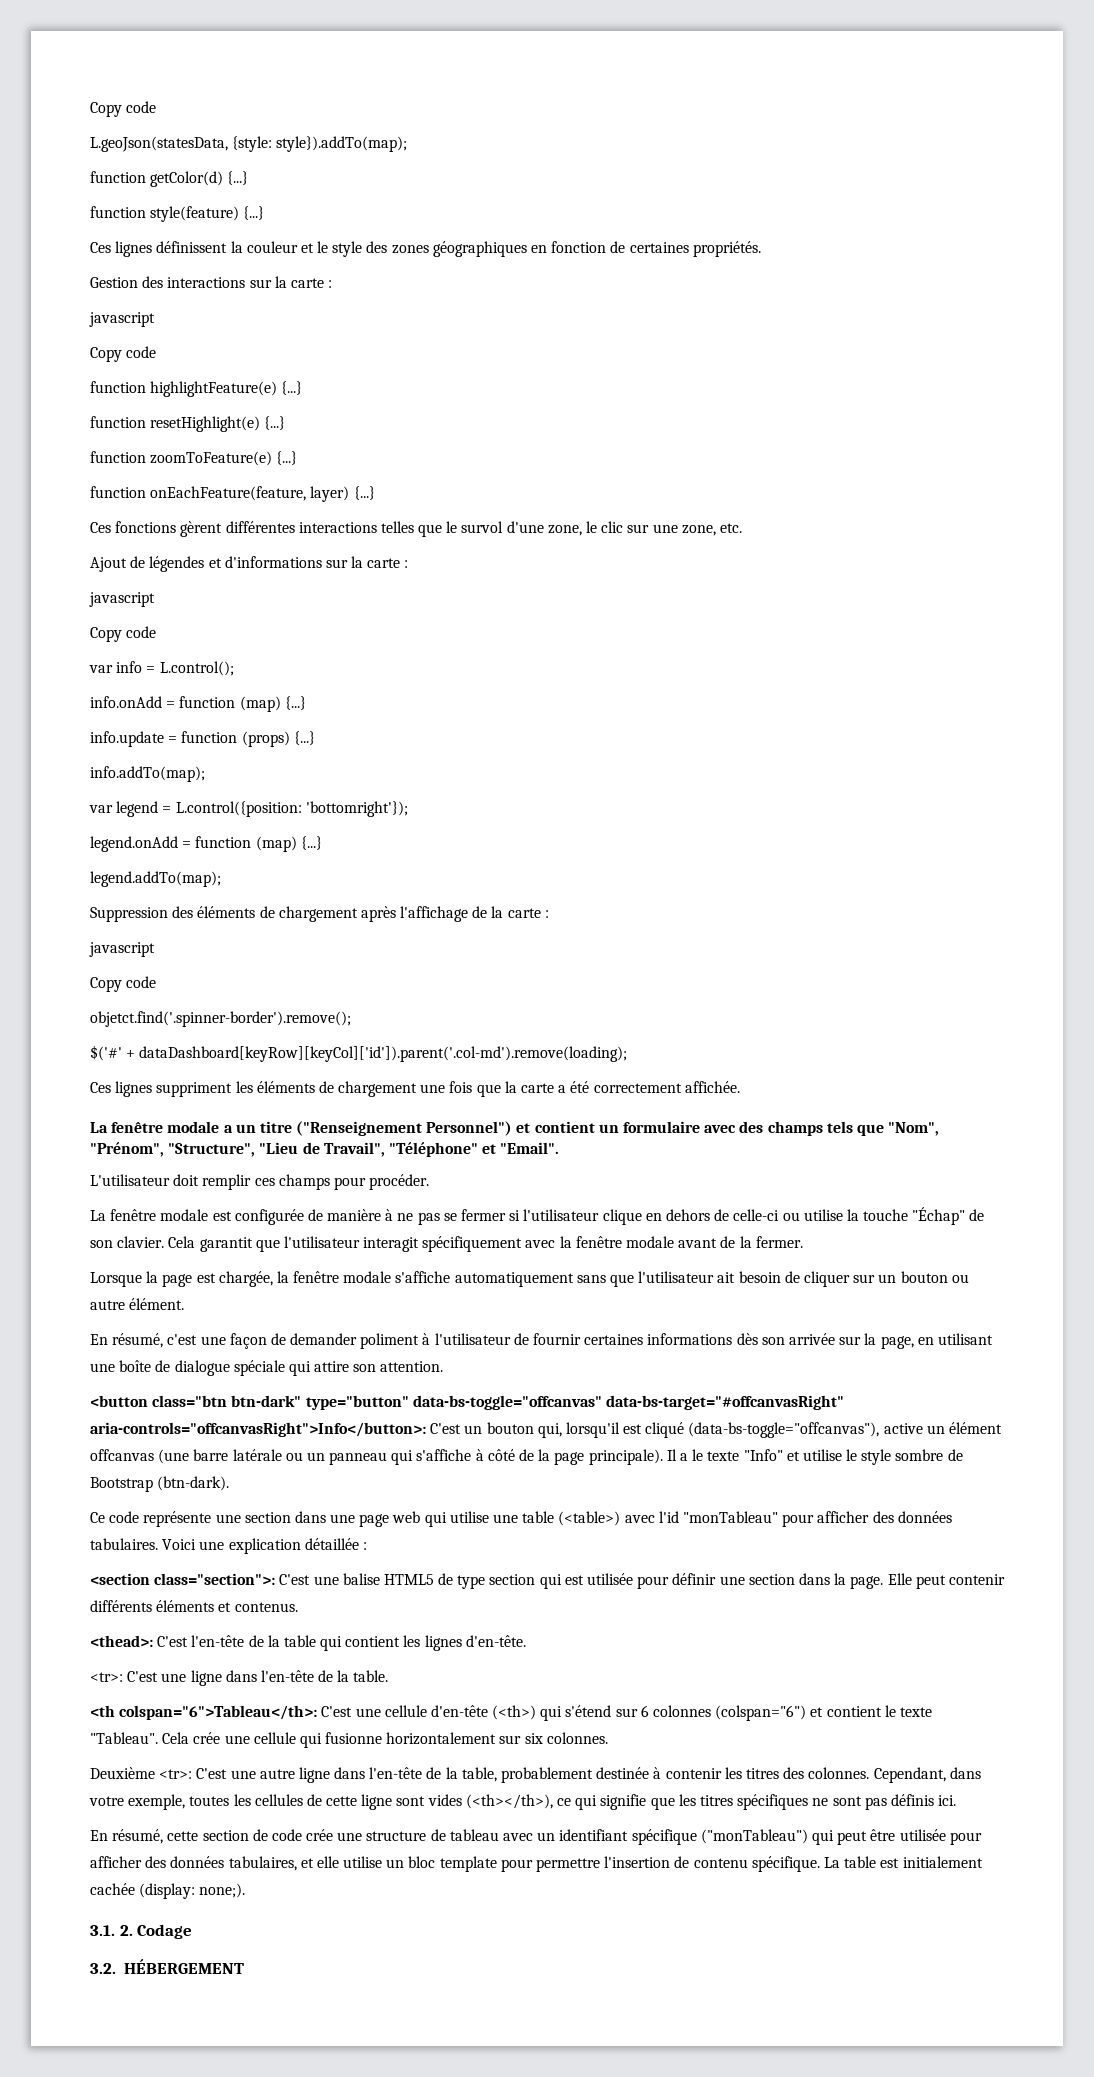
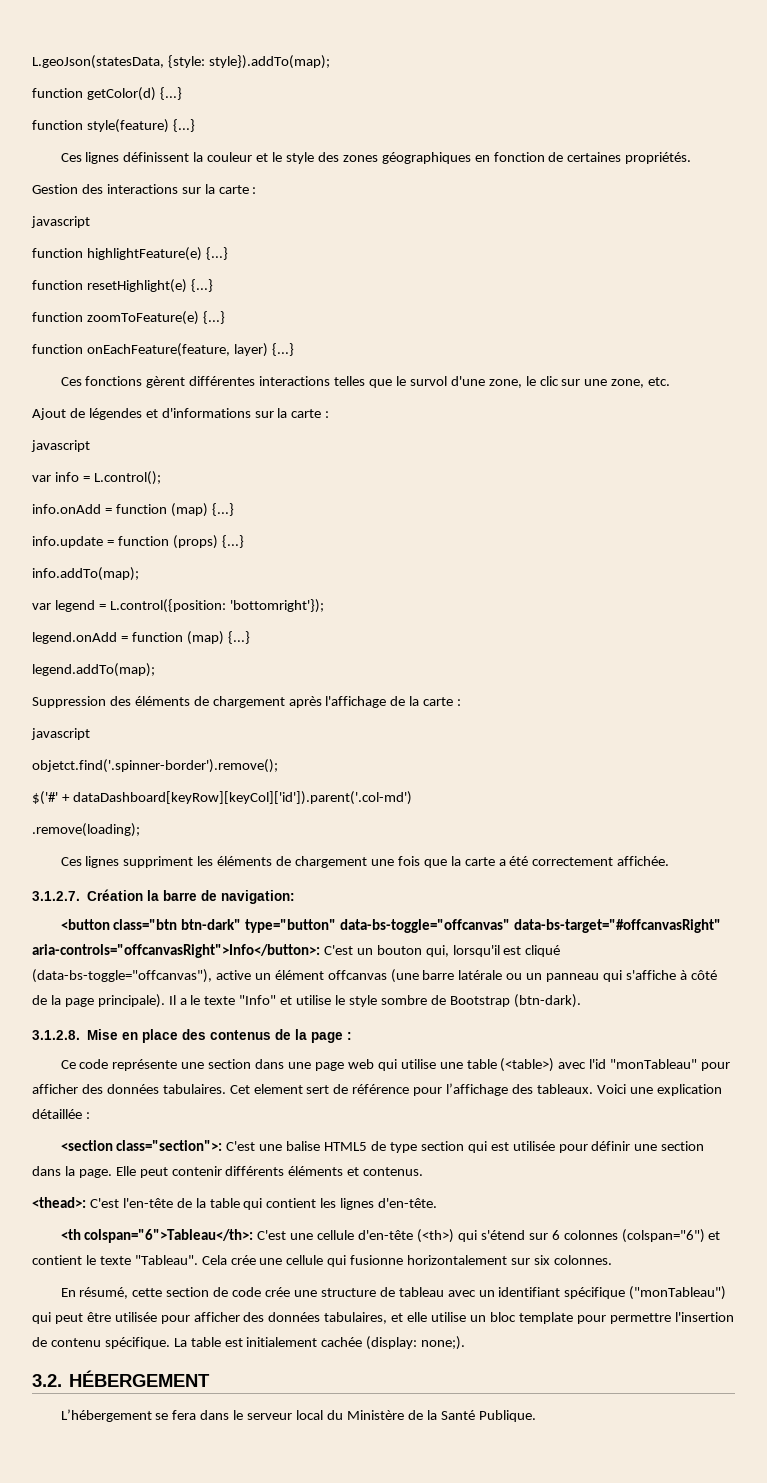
[90,101,157,117] Copy code // -> (32, 62) none
[90,346,157,362] // Copy code -> (90, 222) none
[90,626,157,642] // Copy code -> (90, 446) none
[90,976,157,992] // Copy code -> (90, 734) none
[139,1046,628,1062] dataDashboard[keyRow][keyCol]['id']).parent('.col-md').remove(loading); -> [72,791,412,805] [32,823,140,837] dataDashboard[keyRow][keyCol]['id']).parent('.col-md') // .remove(loading);
[90,1121,940,1136] [90,1142,560,1157] [90,1174,430,1190] [90,1207,985,1225] [90,1236,803,1252] [90,1271,969,1287] [90,1298,185,1310] [90,1333,993,1349] [90,1360,444,1376] La fenêtre modale a un titre ("Renseignement Personnel") et contient un formulaire avec des champs tels que "Nom", "Prénom", "Structure", "Lieu de Travail", "Téléphone" et "Email". // L'utilisateur doit remplir ces champs pour procéder. // La fenêtre modale est configurée de manière à ne pas se fermer si l'utilisateur clique en dehors de celle-ci ou utilise la touche "Échap" de son clavier. Cela garantit que l'utilisateur interagit spécifiquement avec la fenêtre modale avant de la fermer. // Lorsque la page est chargée, la fenêtre modale s'affiche automatiquement sans que l'utilisateur ait besoin de cliquer sur un bouton ou autre élément. // En résumé, c'est une façon de demander poliment à l'utilisateur de fournir certaines informations dès son arrivée sur la page, en utilisant une boîte de dialogue spéciale qui attire son attention. -> [32,889,296,904] 3.1.2.7. Création la barre de navigation:
(230, 1483) none -> [32,1029,353,1043] // 3.1.2.8. Mise en place des contenus de la page :
(158, 1544) none -> [229,1083,593,1096] Cet element sert de référence pour l’affichage des tableaux.
[90,1670,389,1686] // <tr>: C'est une ligne dans l'en-tête de la table. -> (438, 1203) none
[90,1767,981,1783] [89,1794,957,1810] // Deuxième <tr>: C'est une autre ligne dans l'en-tête de la table, probablement destinée à contenir les titres des colonnes. Cependant, dans votre exemple, toutes les cellules de cette ligne sont vides (<th></th>), ce qui signifie que les titres spécifiques ne sont pas définis ici. -> (612, 1260) none
[90,1924,193,1939] [90,1959,244,1974] 3.1. 2. Codage // 3.2. HÉBERGEMENT -> [32,1370,211,1387] [60,1409,536,1422] 3.2. HÉBERGEMENT // L’hébergement se fera dans le serveur local du Ministère de la Santé Publique.

